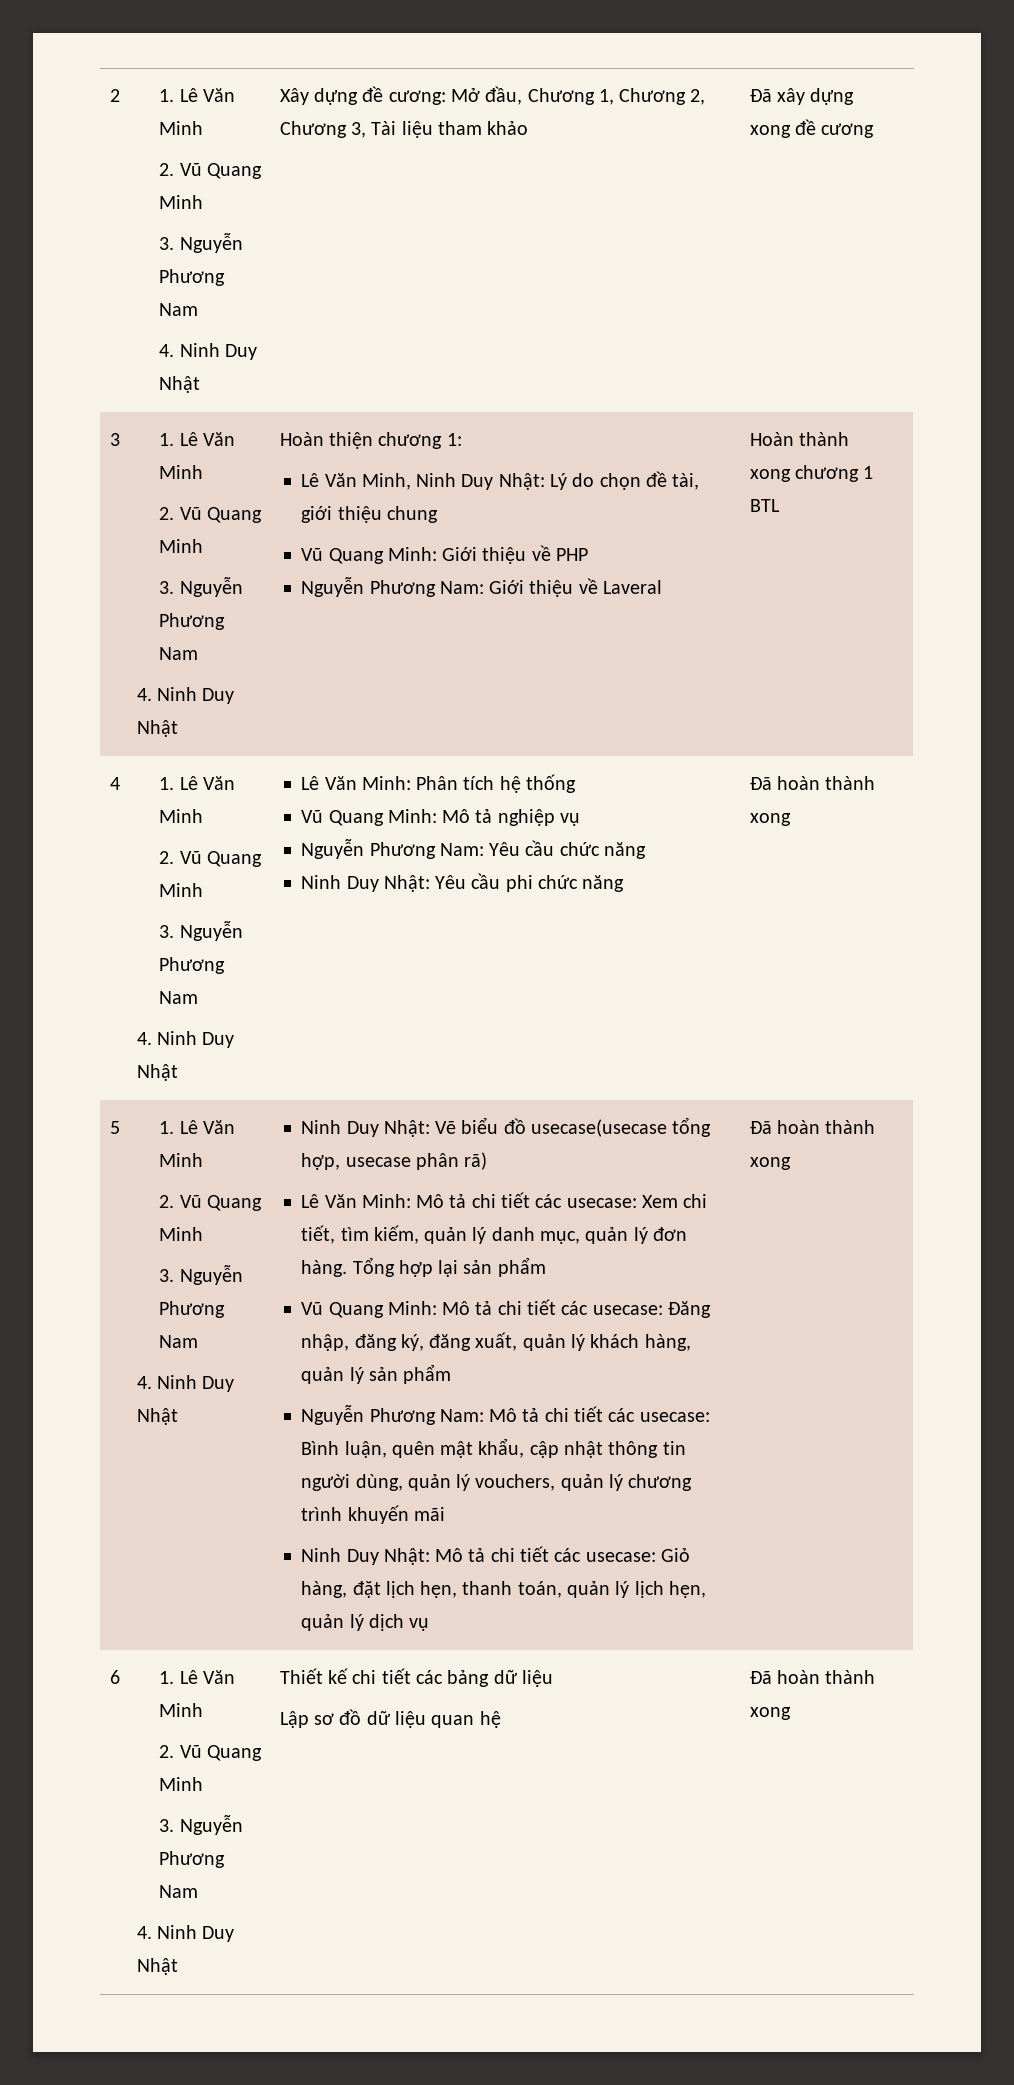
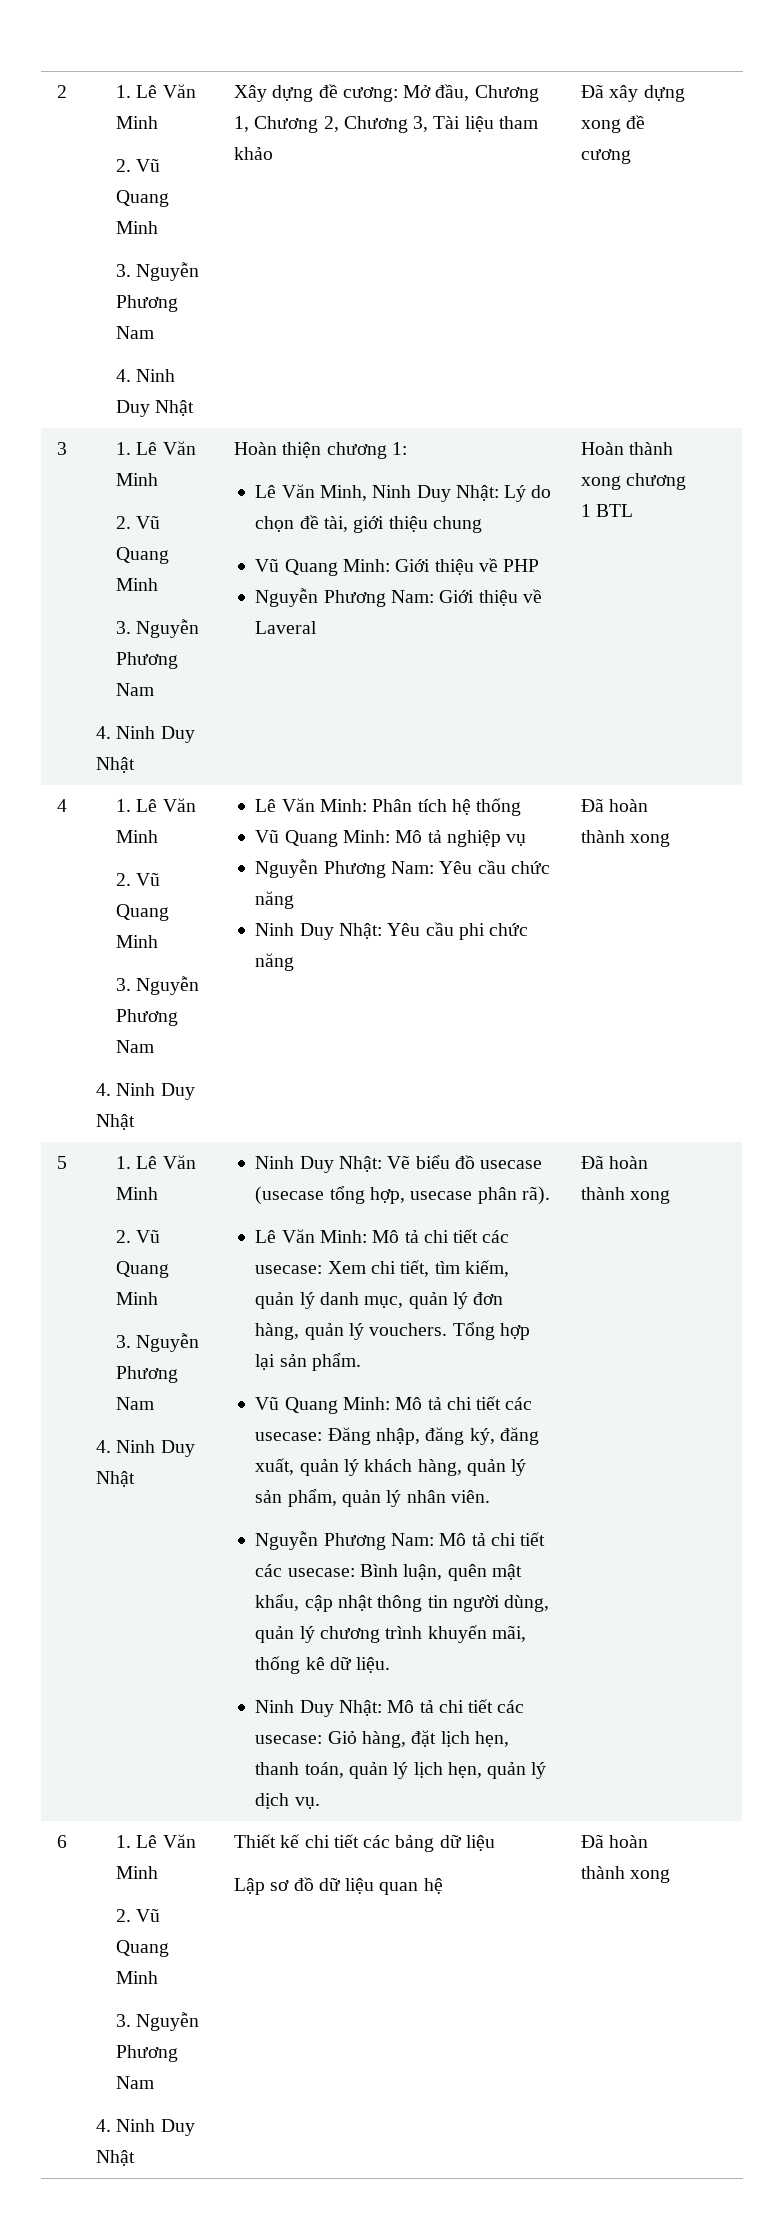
[530,1119,667,1137] usecase(usecase -> [480,1160,543,1169] [255,1186,325,1205] usecase (usecase
[464,1152,488,1170] rã) -> [521,1186,550,1205] rã).
[301,1260,348,1277] hàng. -> [255,1323,448,1340] hàng, quản lý vouchers.
[497,1257,546,1277] phẩm -> [311,1353,361,1371] phẩm.
[403,1364,452,1384] phẩm -> [287,1489,490,1507] phẩm, quản lý nhân viên.
[475,1474,693,1491] [301,1505,445,1524] vouchers, quản lý chương trình khuyến mãi -> [319,1625,526,1643] [255,1656,391,1674] chương trình khuyến mãi, thống kê dữ liệu.
[409,1618,430,1631] vụ -> [294,1797,320,1809] vụ.

